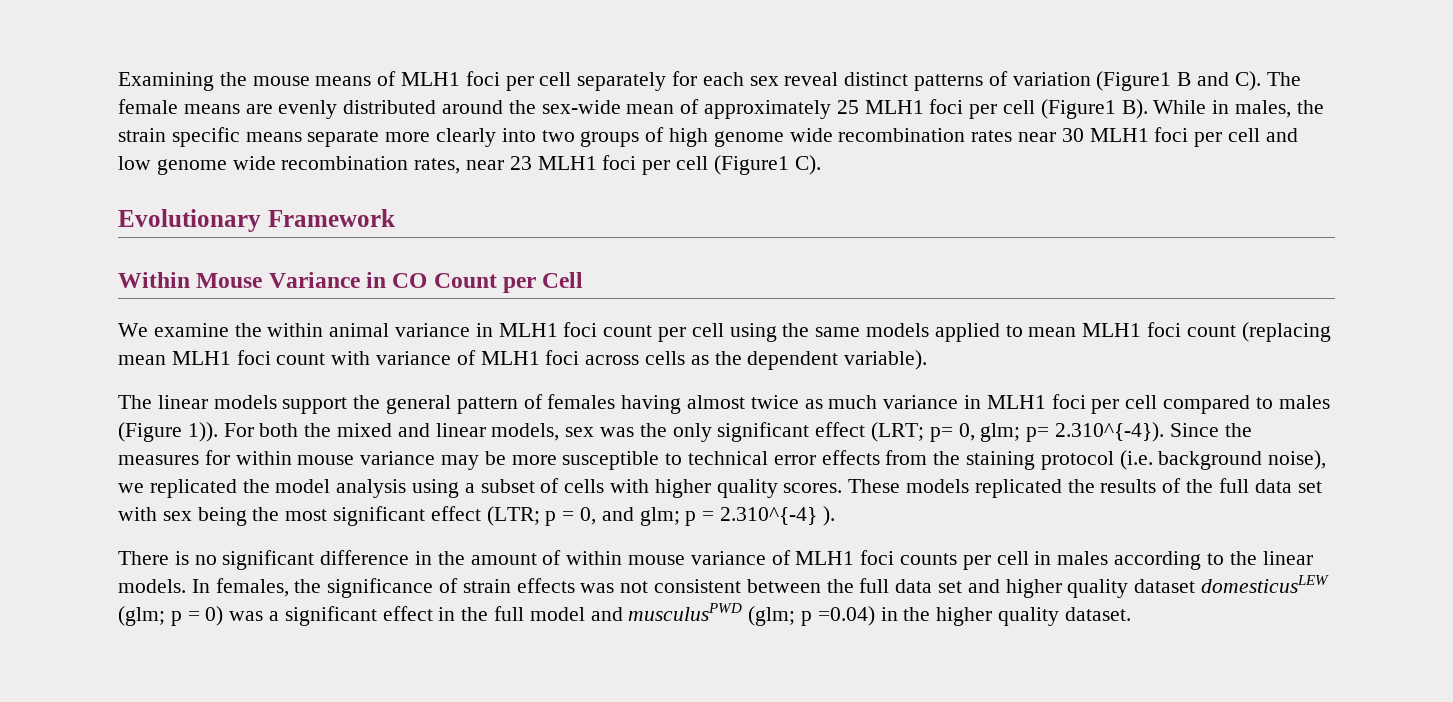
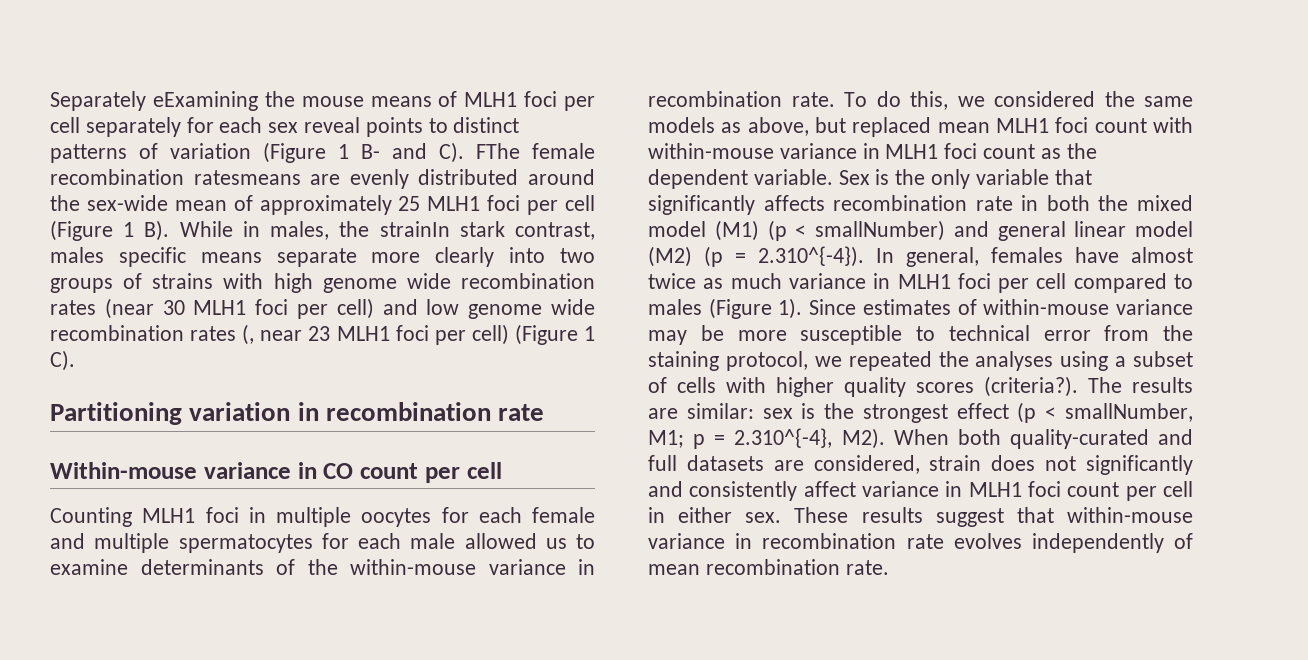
[118,72,214,91] Examining -> [50,91,258,111] Separately eExamining
(839, 79) none -> [365,117,448,137] points to
[1096,71,1301,91] [118,99,240,114] (Figure1 B and C). The female means -> [263,142,595,163] [50,169,301,185] (Figure 1 B- and C). FThe female recombination ratesmeans
[1040,99,1116,119] (Figure1 -> [50,220,135,241] (Figure 1
[118,128,166,142] strain -> [379,221,595,240] [50,247,104,263] strainIn stark contrast, males
(665, 134) none -> [152,273,264,289] strains with
[1018,132,1057,142] near -> [104,298,154,319] (near
[1228,128,1261,142] cell -> [336,298,374,319] cell)
[414,158,461,174] rates, -> [190,324,255,345] rates (,
[676,155,821,175] [118,209,395,232] [118,272,584,293] [118,322,1331,342] [118,350,928,370] [118,394,682,414] cell (Figure1 C). // Evolutionary Framework // Within Mouse Variance in CO Count per Cell // We examine the within animal variance in MLH1 foci count per cell using the same models applied to mean MLH1 foci count (replacing mean MLH1 foci count with variance of MLH1 foci across cells as the dependent variable). // The linear models support the general pattern of females having -> [471,324,596,345] [50,350,75,371] [50,402,545,425] [50,462,502,483] [50,507,595,527] [50,533,595,553] [50,559,595,575] [648,91,1193,110] [648,117,1193,137] [648,143,1097,159] [648,169,1092,189] [648,195,1193,215] [648,220,1193,241] [648,246,1119,267] cell) (Figure 1 C). // Partitioning variation in recombination rate // Within-mouse variance in CO count per cell // Counting MLH1 foci in multiple oocytes for each female and multiple spermatocytes for each male allowed us to examine determinants of the within-mouse variance in recombination rate. To do this, we considered the same models as above, but replaced mean MLH1 foci count with within-mouse variance in MLH1 foci count as the dependent variable. Sex is the only variable that significantly affects recombination rate in both the mixed model (M1) (p < smallNumber) and general linear model (M2) (p = 2.310^{-4}). In general, females have
[187,422,1252,442] [118,450,355,465] 1)). For both the mixed and linear models, sex was the only significant effect (LRT; p= 0, glm; p= 2.310^{-4}). Since the measures for within mouse -> [778,298,1110,319] 1). Since estimates of within-mouse
[821,450,880,465] effects -> (1091, 335) none
[1040,450,1327,470] [118,479,407,498] protocol (i.e. background noise), we replicated the model analysis -> [725,351,1054,371] protocol, we repeated the analyses
[783,478,1322,498] [118,506,835,526] [118,550,958,570] scores. These models replicated the results of the full data set with sex being the most significant effect (LTR; p = 0, and glm; p = 2.310^{-4} ). // There is no significant difference in the amount of within mouse variance of MLH1 foci counts -> [916,376,1193,397] [648,402,1193,423] [648,428,1193,449] [648,455,1193,475] [648,481,1120,501] scores (criteria?). The results are similar: sex is the strongest effect (p < smallNumber, M1; p = 2.310^{-4}, M2). When both quality-curated and full datasets are considered, strain does not significantly and consistently affect variance in MLH1 foci count
[1057,551,1313,570] [118,575,1330,598] [118,603,1131,626] males according to the linear models. In females, the significance of strain effects was not consistent between the full data set and higher quality dataset domesticusLEW (glm; p = 0) was a significant effect in the full model and musculusPWD (glm; p =0.04) in the higher quality dataset. -> [678,507,1193,527] [648,533,1193,553] [648,559,889,575] either sex. These results suggest that within-mouse variance in recombination rate evolves independently of mean recombination rate.

